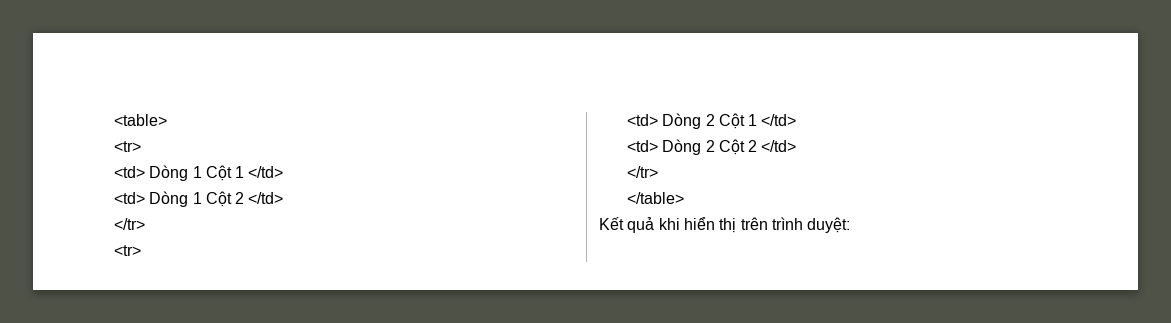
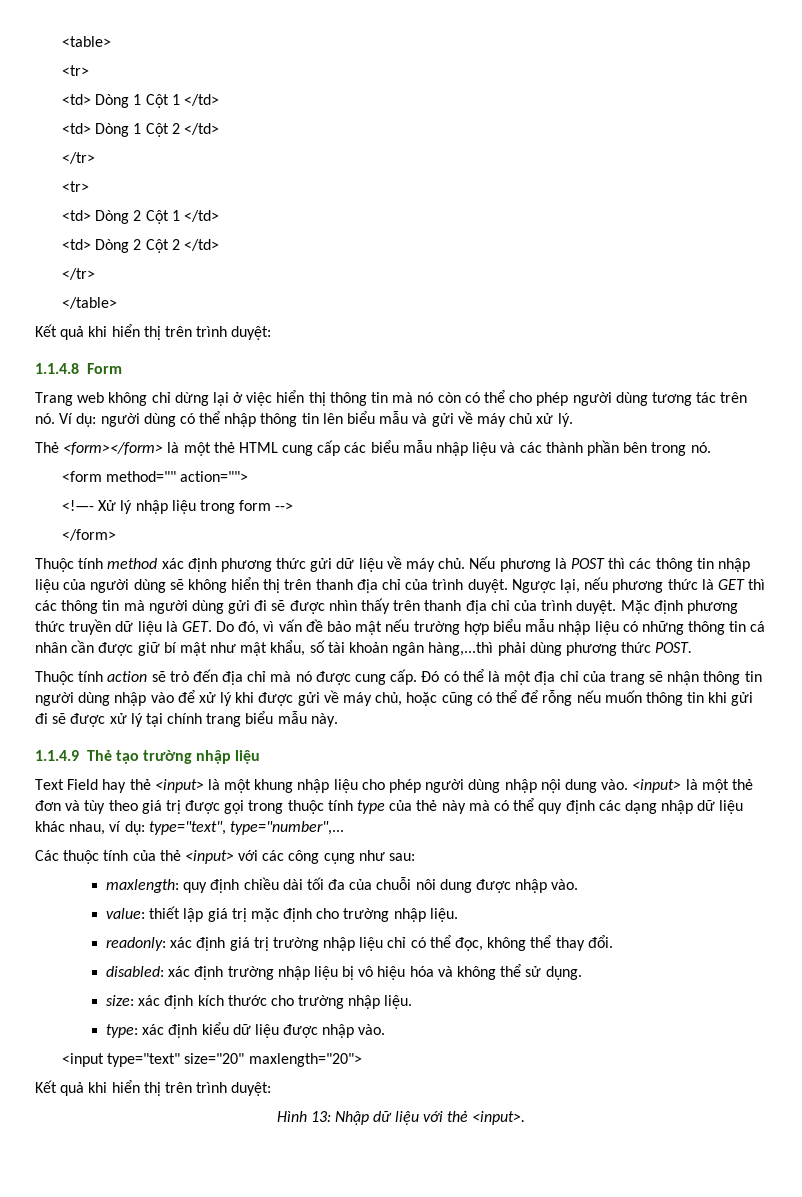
(851, 225) none -> [35,363,122,374] [35,390,748,406] [35,411,573,427] [35,440,711,456] [61,471,249,482] [61,500,294,514] [61,529,116,541] [35,556,750,572] [35,577,766,593] [35,598,738,614] [35,619,766,635] [35,640,693,656] [35,669,762,685] [35,690,754,706] [35,711,338,727] [35,750,261,764] [35,779,753,793] [35,798,744,814] [35,821,344,835] [35,850,416,864] [105,877,579,893] [105,906,458,922] [105,935,613,951] [105,964,582,980] [105,995,413,1009] [105,1022,386,1038] [61,1053,362,1067] [35,1080,272,1096] [276,1111,526,1125] // 1.1.4.8 Form // Trang web không chỉ dừng lại ở việc hiển thị thông tin mà nó còn có thể cho phép người dùng tương tác trên nó. Ví dụ: người dùng có thể nhập thông tin lên biểu mẫu và gửi về máy chủ xử lý. // Thẻ <form></form> là một thẻ HTML cung cấp các biểu mẫu nhập liệu và các thành phần bên trong nó. // <form method="" action=""> // <!—- Xử lý nhập liệu trong form --> // </form> // Thuộc tính method xác định phương thức gửi dữ liệu về máy chủ. Nếu phương là POST thì các thông tin nhập liệu của người dùng sẽ không hiển thị trên thanh địa chỉ của trình duyệt. Ngược lại, nếu phương thức là GET thì các thông tin mà người dùng gửi đi sẽ được nhìn thấy trên thanh địa chỉ của trình duyệt. Mặc định phương thức truyền dữ liệu là GET. Do đó, vì vấn đề bảo mật nếu trường hợp biểu mẫu nhập liệu có những thông tin cá nhân cần được giữ bí mật như mật khẩu, số tài khoản ngân hàng,...thì phải dùng phương thức POST. // Thuộc tính action sẽ trỏ đến địa chỉ mà nó được cung cấp. Đó có thể là một địa chỉ của trang sẽ nhận thông tin người dùng nhập vào để xử lý khi được gửi về máy chủ, hoặc cũng có thể để rỗng nếu muốn thông tin khi gửi đi sẽ được xử lý tại chính trang biểu mẫu này. // 1.1.4.9 Thẻ tạo trường nhập liệu // Text Field hay thẻ <input> là một khung nhập liệu cho phép người dùng nhập nội dung vào. <input> là một thẻ đơn và tùy theo giá trị được gọi trong thuộc tính type của thẻ này mà có thể quy định các dạng nhập dữ liệu khác nhau, ví dụ: type="text", type="number",... // Các thuộc tính của thẻ <input> với các công cụng như sau: // maxlength: quy định chiều dài tối đa của chuỗi nôi dung được nhập vào. // value: thiết lập giá trị mặc định cho trường nhập liệu. // readonly: xác định giá trị trường nhập liệu chỉ có thể đọc, không thể thay đổi. // disabled: xác định trường nhập liệu bị vô hiệu hóa và không thể sử dụng. // size: xác định kích thước cho trường nhập liệu. // type: xác định kiểu dữ liệu được nhập vào. // <input type="text" size="20" maxlength="20"> // Kết quả khi hiển thị trên trình duyệt: // Hình 13: Nhập dữ liệu với thẻ <input>.

